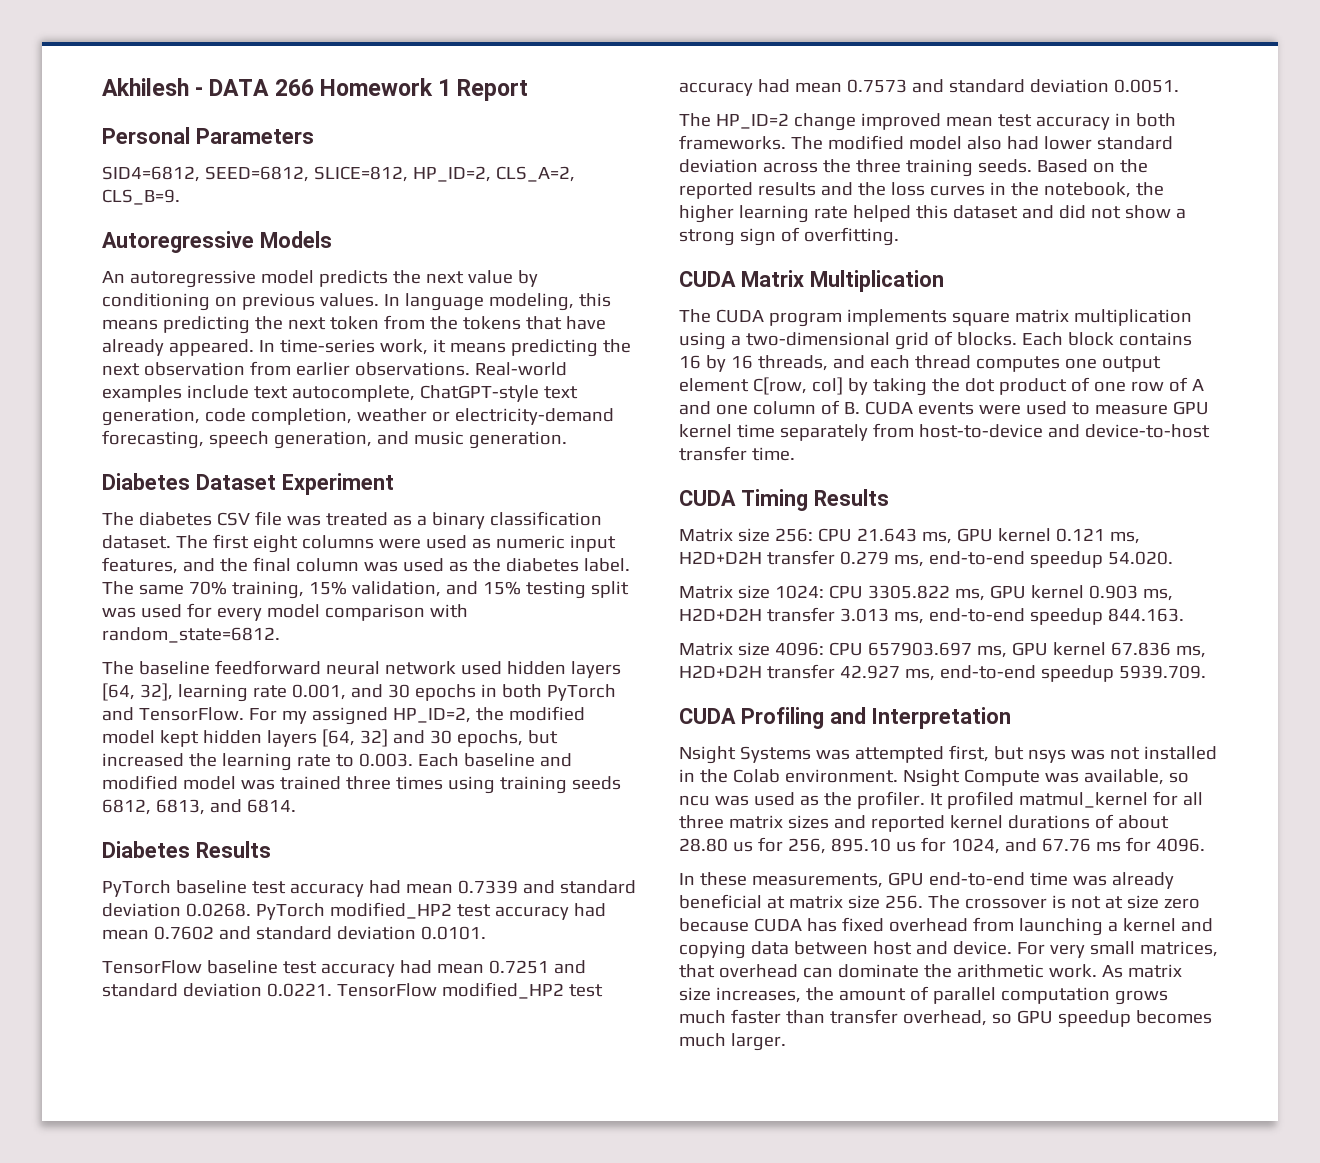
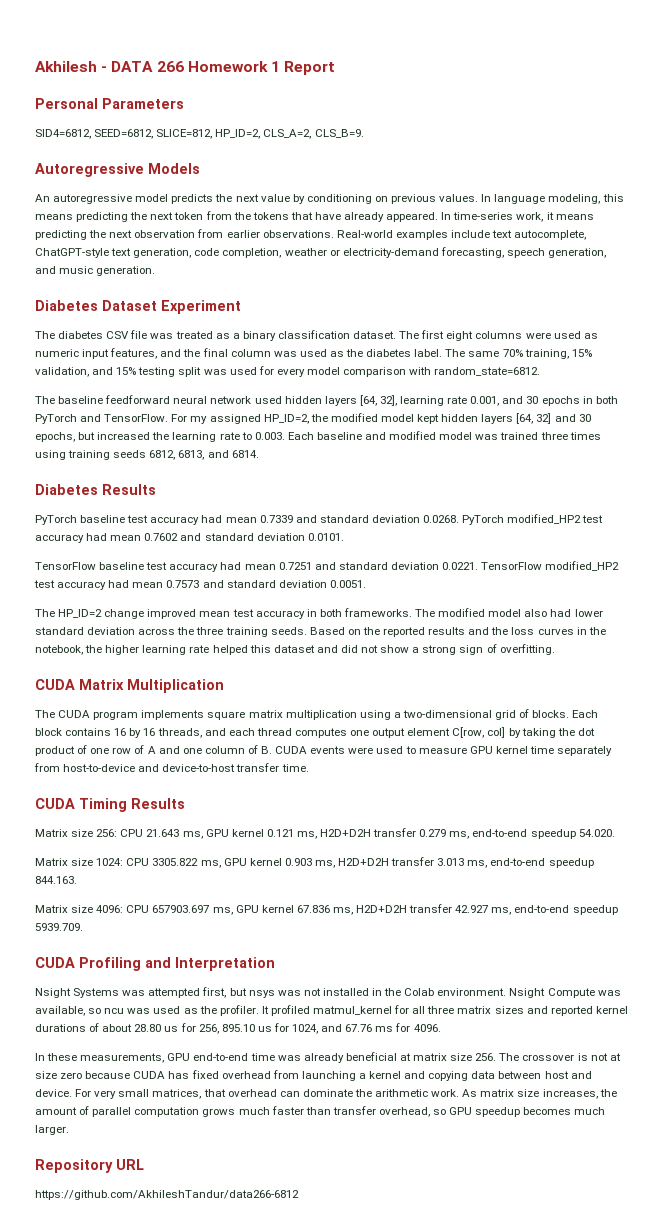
(786, 1042) none -> [35,1159,144,1173] [35,1190,299,1200] // Repository URL // https://github.com/AkhileshTandur/data266-6812

